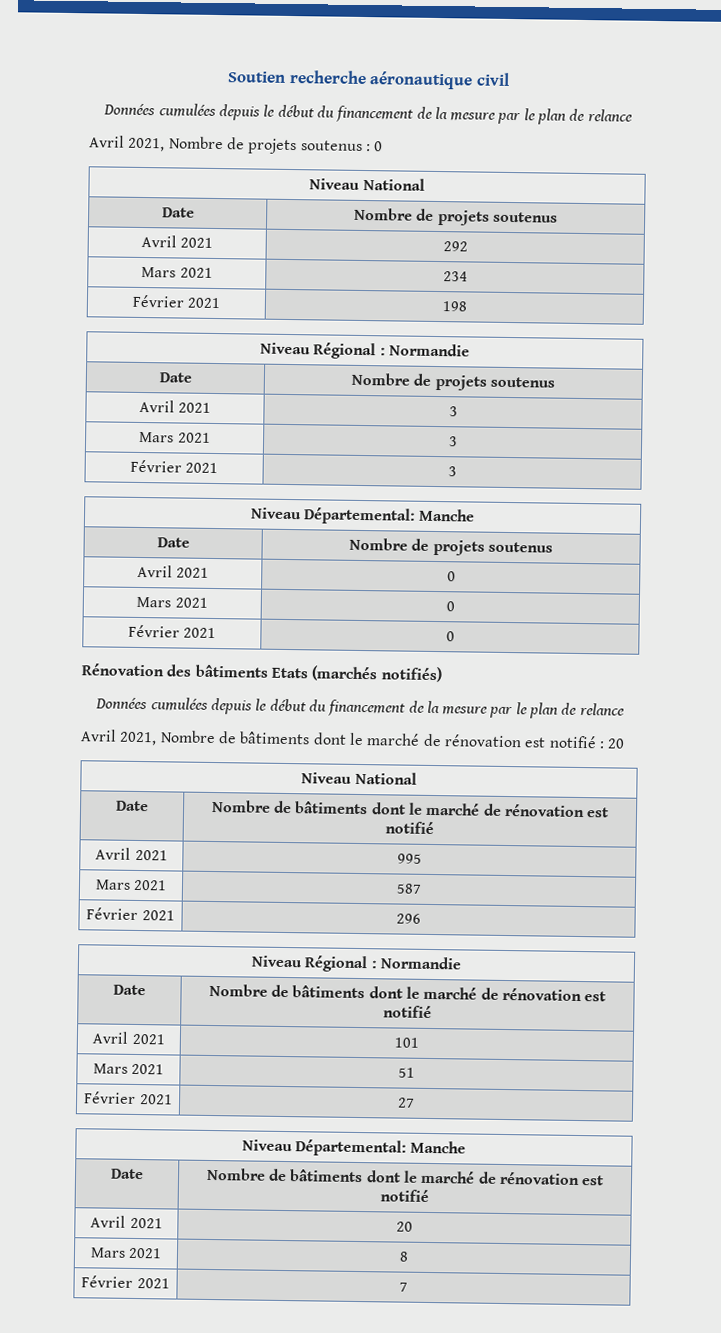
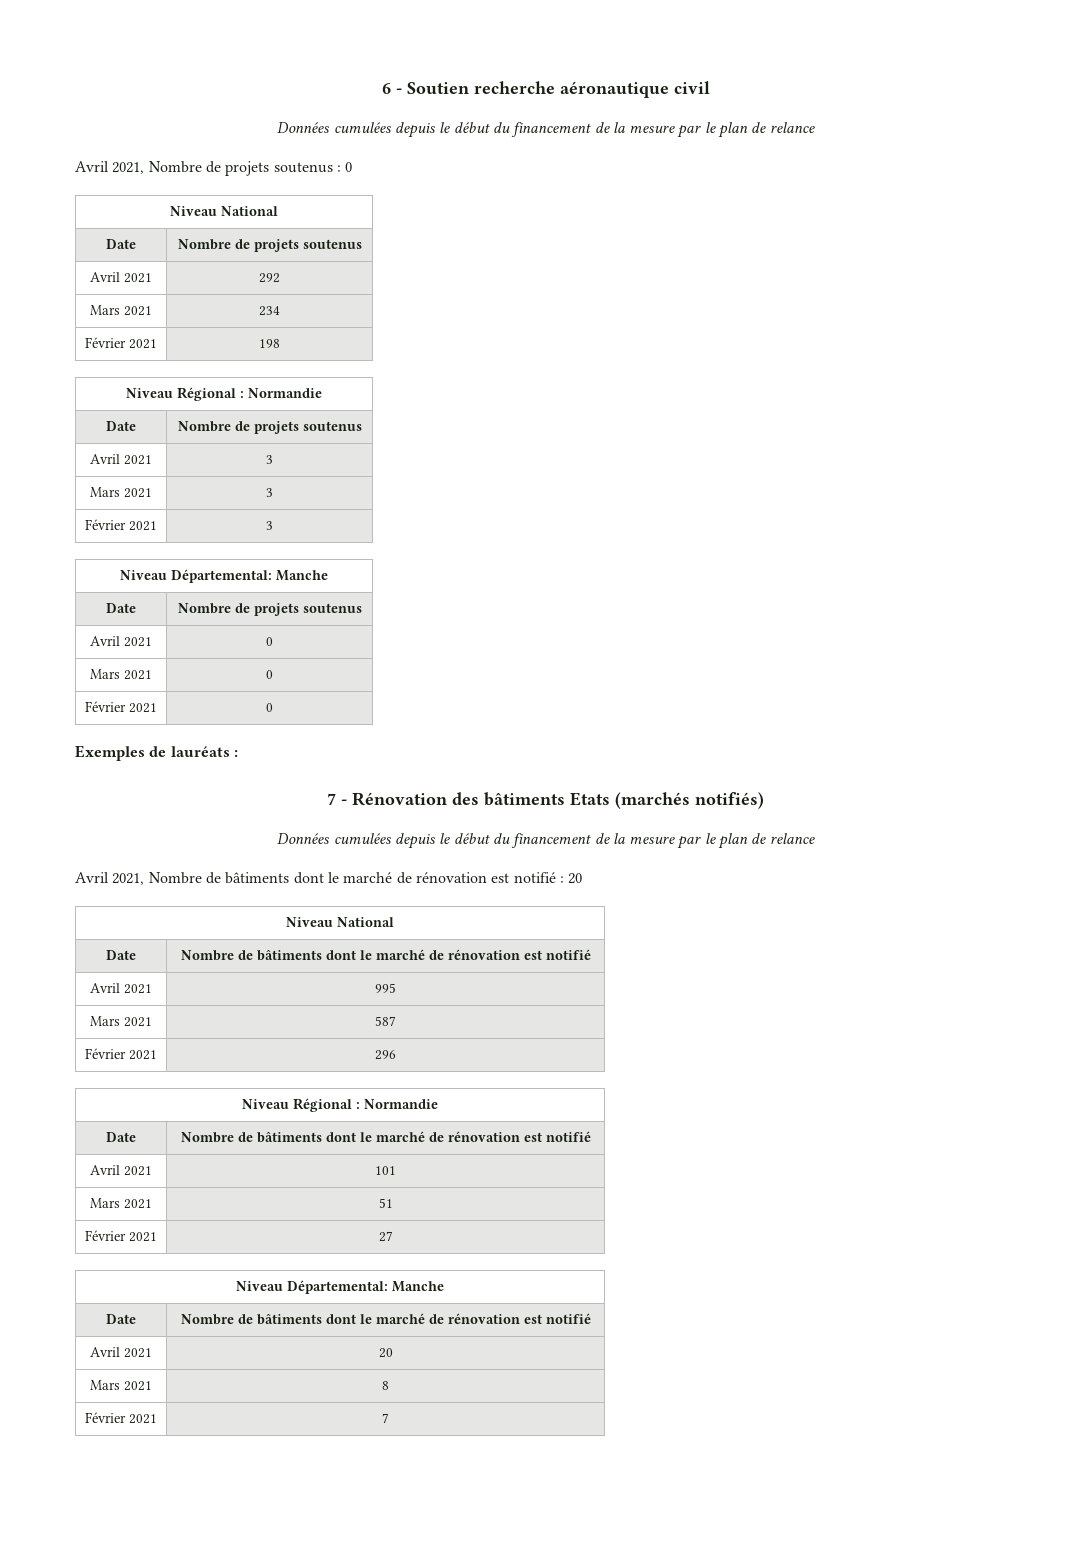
(227, 77) none -> [381,83,402,94] 6 -
(455, 636) none -> [75,745,238,761] [327,793,347,805] Exemples de lauréats : // 7 -

